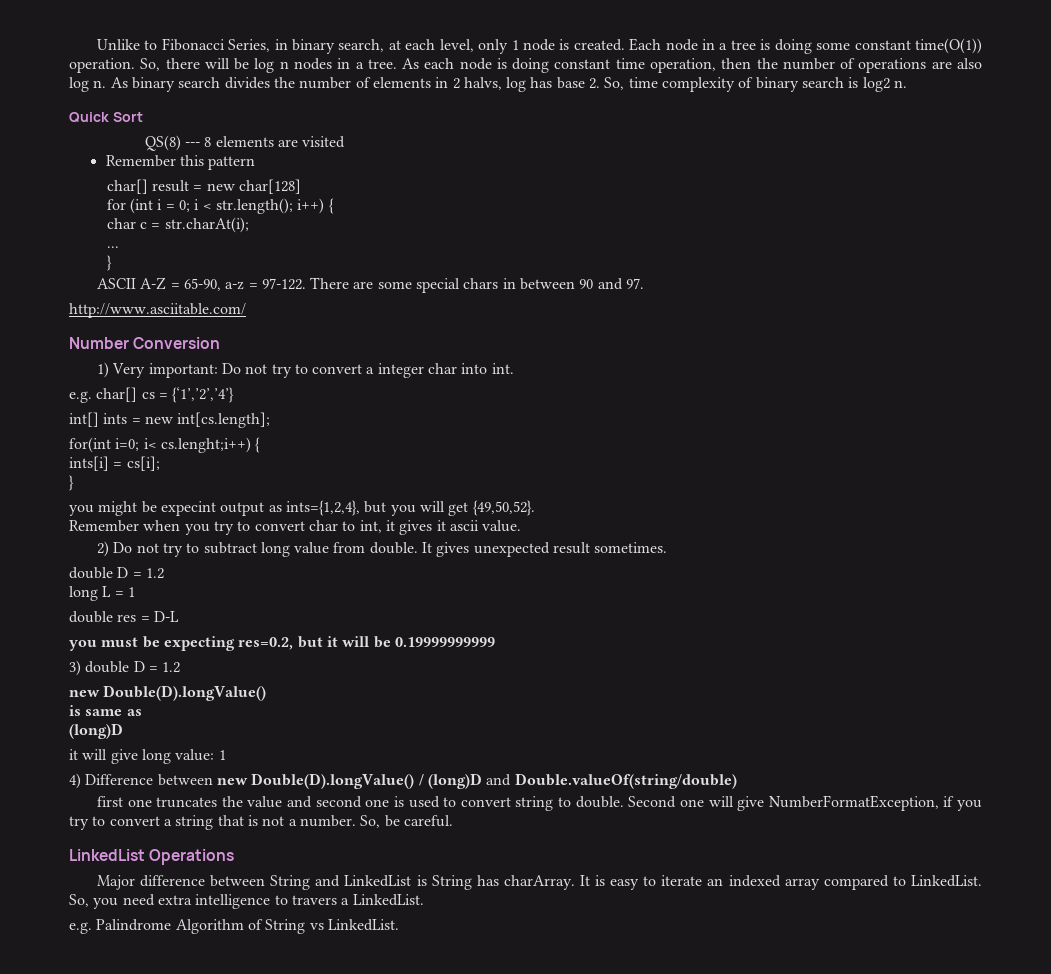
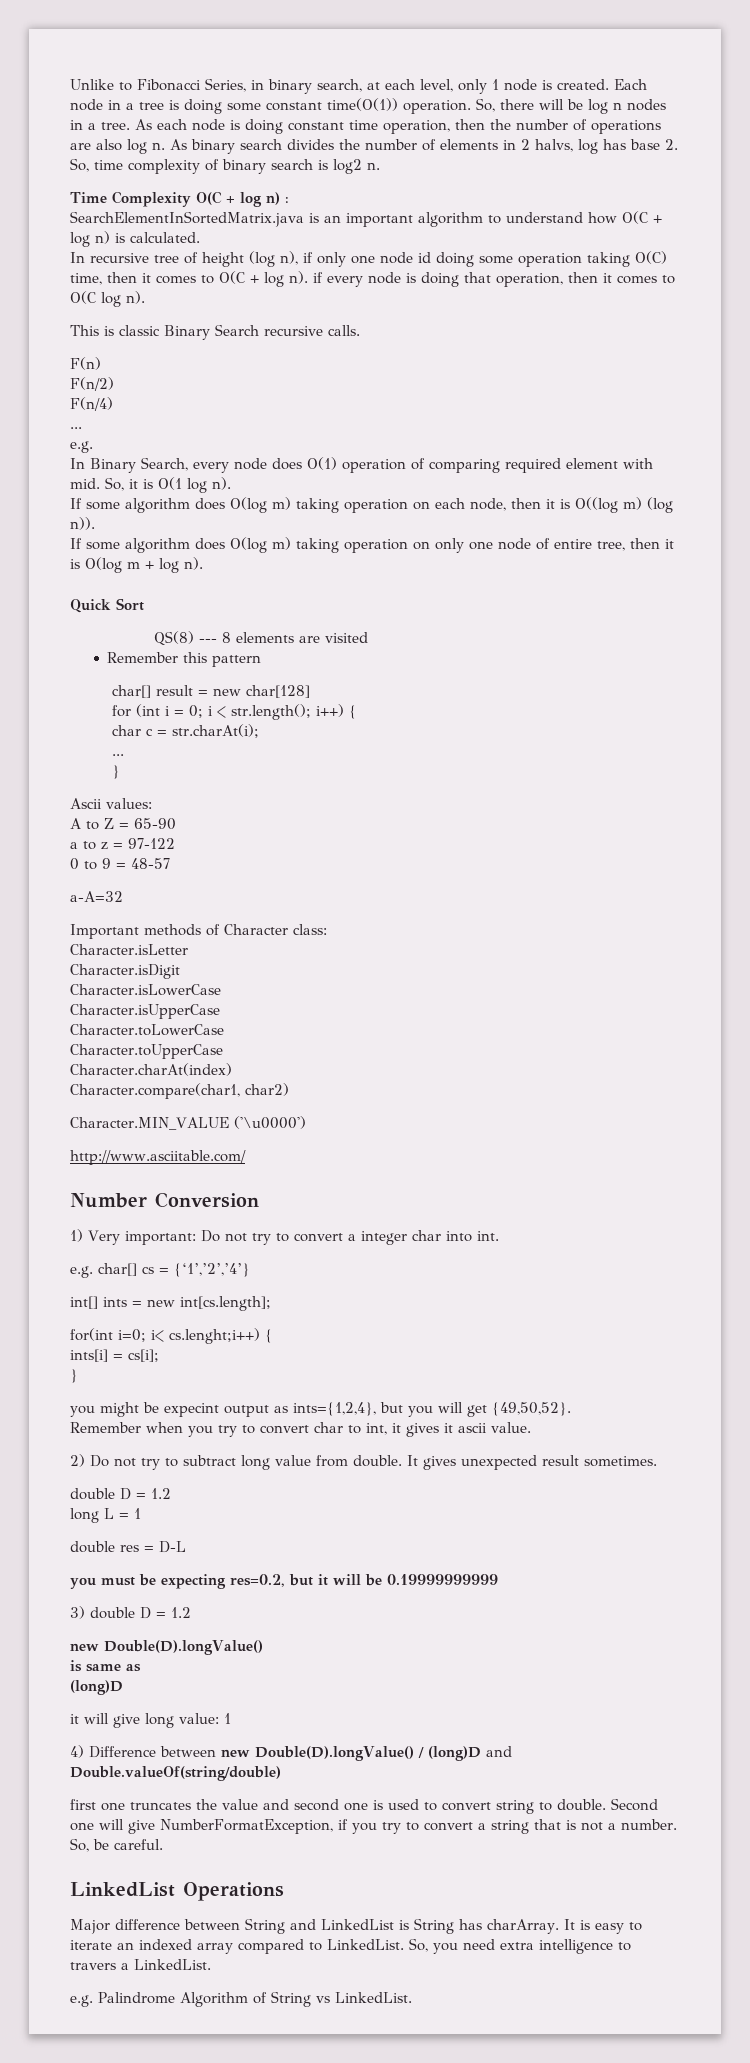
(908, 84) none -> [70,191,289,207] [70,211,662,227] [70,231,200,247] [70,251,667,267] [70,271,675,287] [70,291,145,307] [70,324,360,340] [70,357,101,370] [70,377,114,391] [70,397,113,411] [70,427,82,429] [70,441,93,453] [70,457,653,473] [70,477,231,493] [70,497,673,513] [70,517,95,530] [70,537,674,553] [70,557,203,573] // Time Complexity O(C + log n) : // SearchElementInSortedMatrix.java is an important algorithm to understand how O(C + log n) is calculated. // In recursive tree of height (log n), if only one node id doing some operation taking O(C) time, then it comes to O(C + log n). if every node is doing that operation, then it comes to O(C log n). // This is classic Binary Search recursive calls. // F(n) // F(n/2) // F(n/4) // ... // e.g. // In Binary Search, every node does O(1) operation of comparing required element with mid. So, it is O(1 log n). // If some algorithm does O(log m) taking operation on each node, then it is O((log m) (log n)). // If some algorithm does O(log m) taking operation on only one node of entire tree, then it is O(log m + log n).
[96,277,645,293] ASCII A-Z = 65-90, a-z = 97-122. There are some special chars in between 90 and 97. -> [70,798,152,809] [70,818,176,830] [70,838,175,850] [70,858,170,870] [70,891,123,902] [70,924,327,939] [70,944,188,955] [70,964,180,979] [70,984,221,996] [70,1004,220,1019] [70,1024,224,1036] [70,1044,223,1059] [70,1063,232,1076] [70,1083,289,1099] [70,1116,306,1130] Ascii values: // A to Z = 65-90 // a to z = 97-122 // 0 to 9 = 48-57 // a-A=32 // Important methods of Character class: // Character.isLetter // Character.isDigit // Character.isLowerCase // Character.isUpperCase // Character.toLowerCase // Character.toUpperCase // Character.charAt(index) // Character.compare(char1, char2) // Character.MIN_VALUE ('\u0000')

